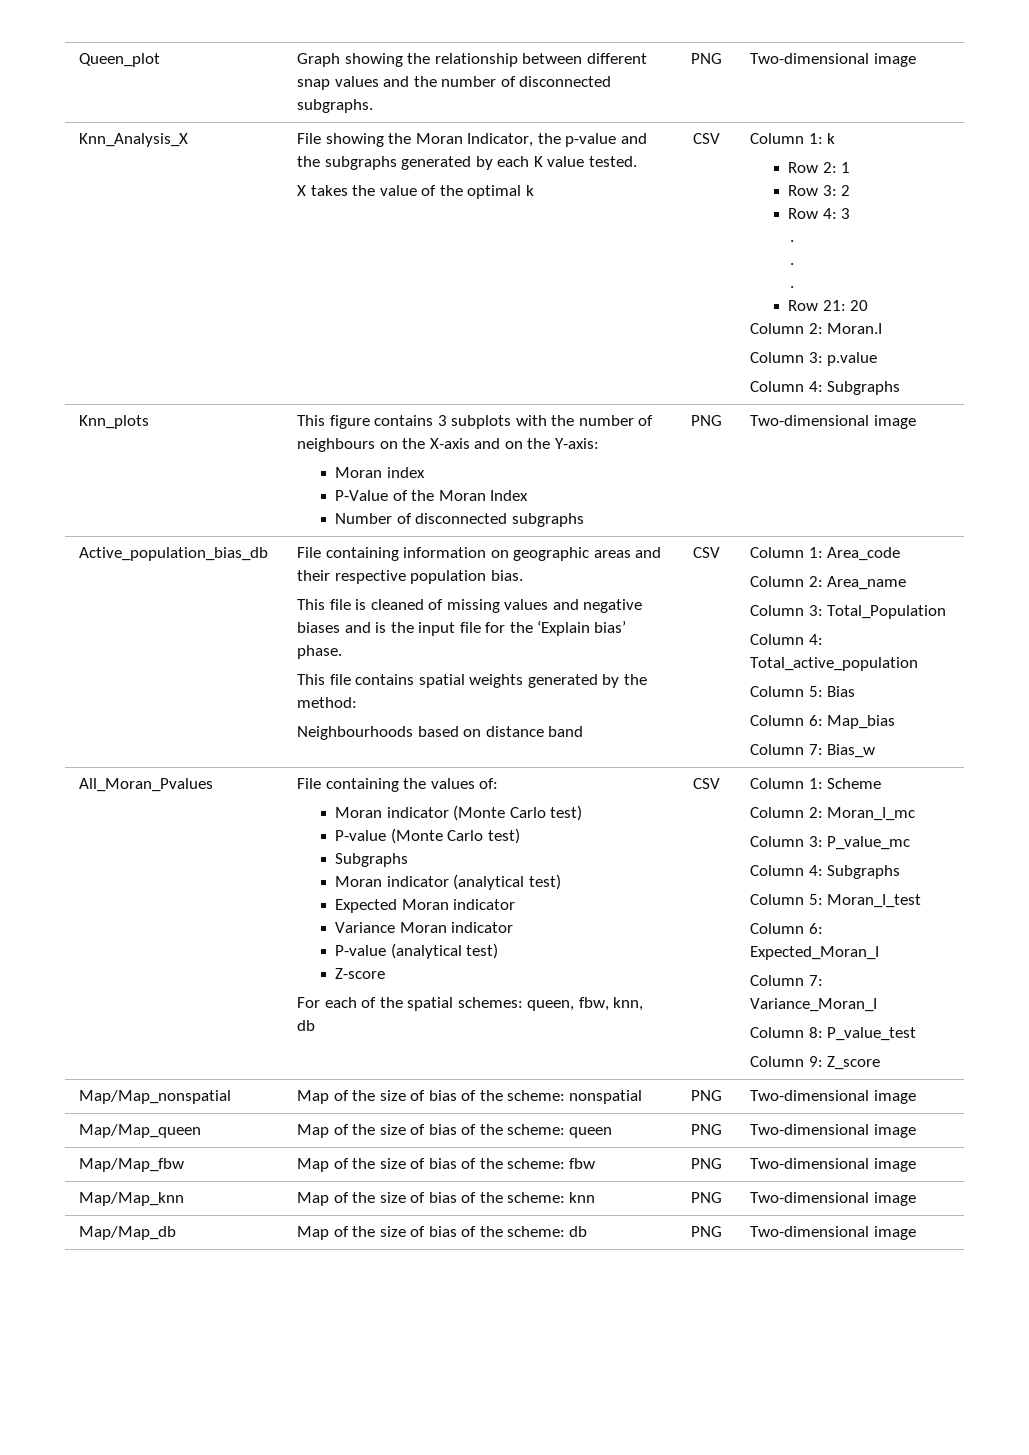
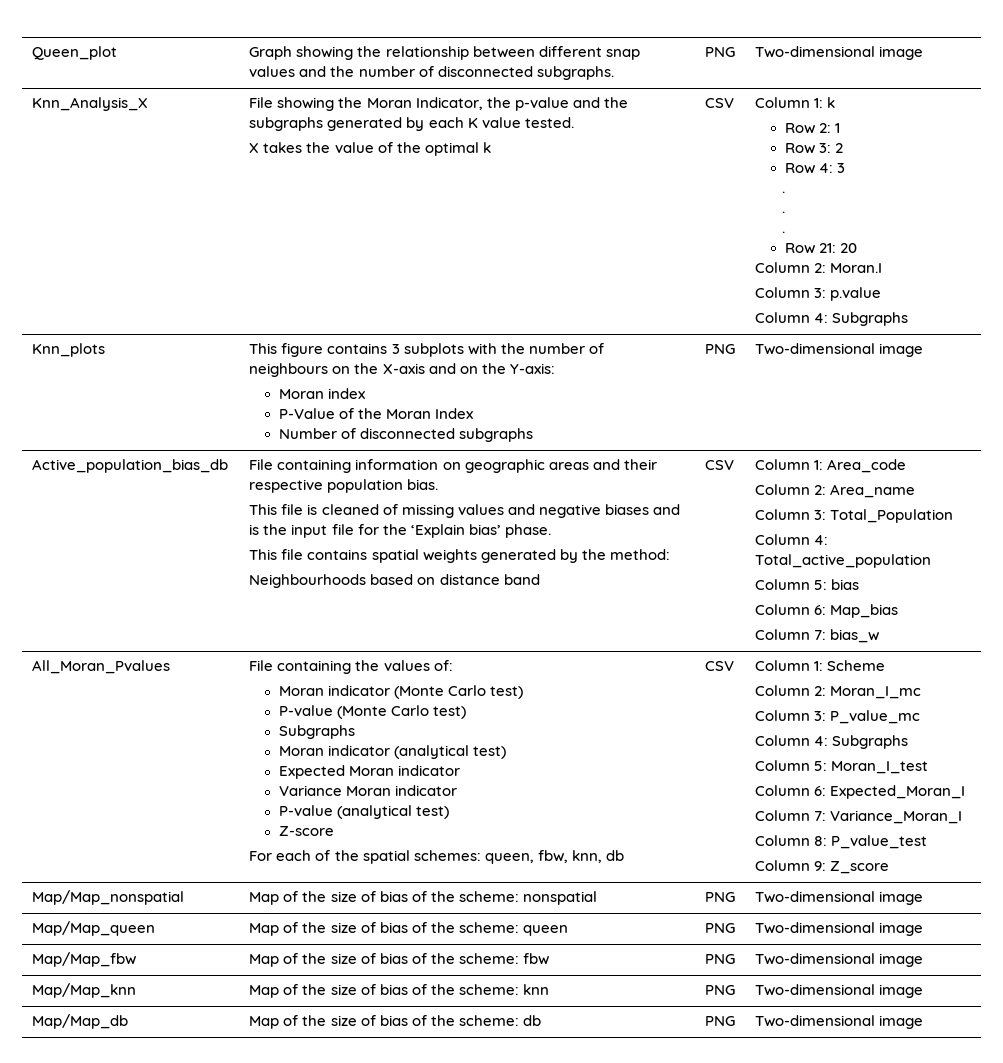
[827,686,856,697] Bias -> [831,579,860,590] bias
[827,744,876,758] Bias_w -> [830,629,880,643] bias_w

